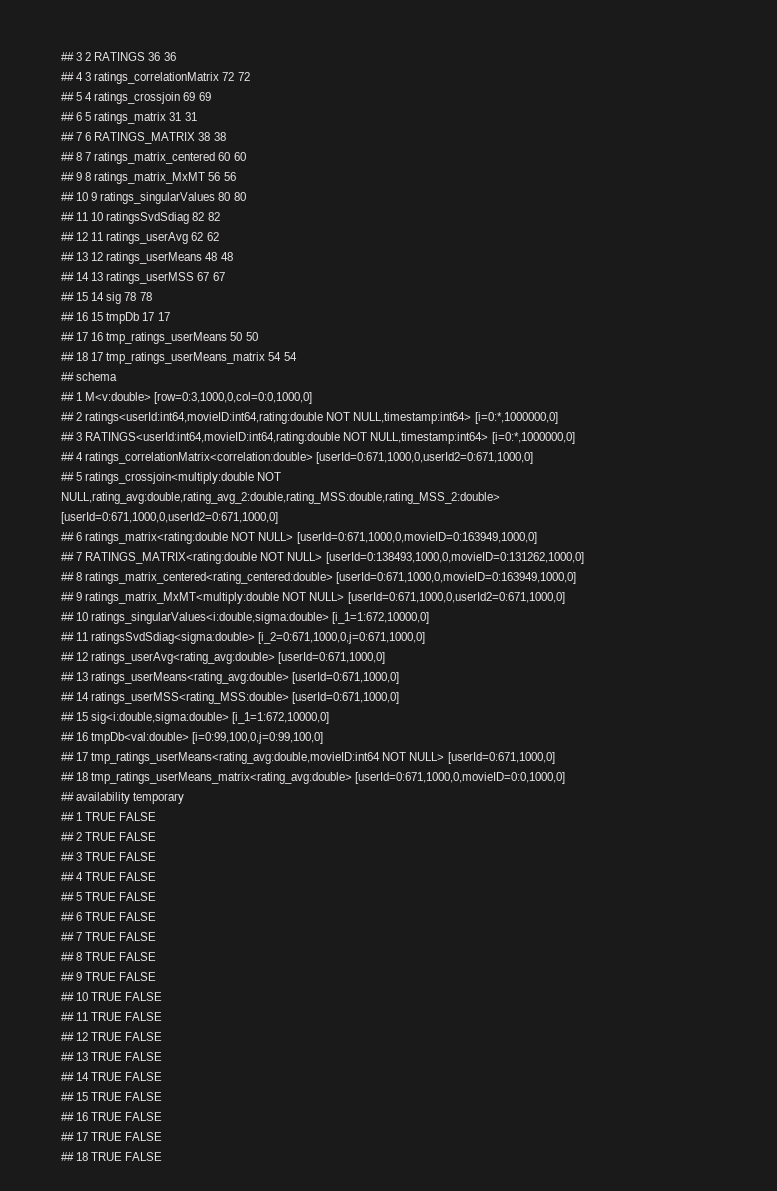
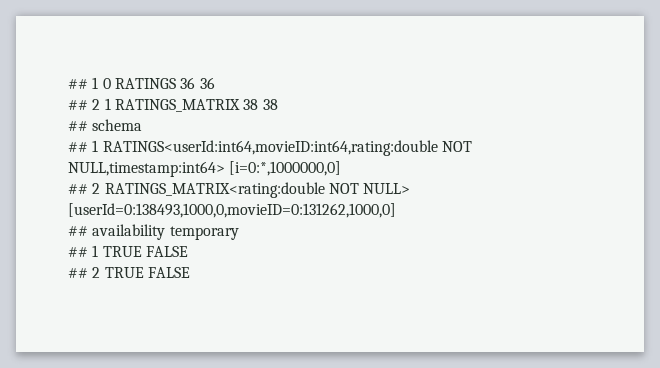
[61,52,92,61] ## 3 2 -> [68,77,111,89] ## 1 0
[76,72,250,84] [61,92,211,104] [61,112,197,124] [61,132,226,144] [61,152,246,164] [61,172,236,184] [61,192,246,204] [61,212,220,224] [61,232,219,244] [61,252,233,264] [61,272,225,284] [61,292,152,304] [61,312,170,324] [61,332,258,344] [61,352,297,364] [61,372,118,381] [61,392,313,404] [61,412,558,424] [61,432,83,441] 4 3 ratings_correlationMatrix 72 72 // ## 5 4 ratings_crossjoin 69 69 // ## 6 5 ratings_matrix 31 31 // ## 7 6 RATINGS_MATRIX 38 38 // ## 8 7 ratings_matrix_centered 60 60 // ## 9 8 ratings_matrix_MxMT 56 56 // ## 10 9 ratings_singularValues 80 80 // ## 11 10 ratingsSvdSdiag 82 82 // ## 12 11 ratings_userAvg 62 62 // ## 13 12 ratings_userMeans 48 48 // ## 14 13 ratings_userMSS 67 67 // ## 15 14 sig 78 78 // ## 16 15 tmpDb 17 17 // ## 17 16 tmp_ratings_userMeans 50 50 // ## 18 17 tmp_ratings_userMeans_matrix 54 54 // ## schema // ## 1 M<v:double> [row=0:3,1000,0,col=0:0,1000,0] // ## 2 ratings<userId:int64,movieID:int64,rating:double NOT NULL,timestamp:int64> [i=0:*,1000000,0] // ## 3 -> [92,98,278,112] [68,119,143,131] [68,140,99,152] 2 1 RATINGS_MATRIX 38 38 // ## schema // ## 1
[76,452,534,464] [61,472,282,484] [61,492,500,504] [61,512,278,524] [61,532,537,544] [61,552,584,564] [61,572,577,584] [61,592,565,604] [61,612,430,624] [61,632,426,644] [61,652,386,664] [61,672,400,684] [61,692,400,704] [61,712,330,724] [61,732,324,744] [61,752,555,764] [61,772,566,784] 4 ratings_correlationMatrix<correlation:double> [userId=0:671,1000,0,userId2=0:671,1000,0] // ## 5 ratings_crossjoin<multiply:double NOT NULL,rating_avg:double,rating_avg_2:double,rating_MSS:double,rating_MSS_2:double> [userId=0:671,1000,0,userId2=0:671,1000,0] // ## 6 ratings_matrix<rating:double NOT NULL> [userId=0:671,1000,0,movieID=0:163949,1000,0] // ## 7 RATINGS_MATRIX<rating:double NOT NULL> [userId=0:138493,1000,0,movieID=0:131262,1000,0] // ## 8 ratings_matrix_centered<rating_centered:double> [userId=0:671,1000,0,movieID=0:163949,1000,0] // ## 9 ratings_matrix_MxMT<multiply:double NOT NULL> [userId=0:671,1000,0,userId2=0:671,1000,0] // ## 10 ratings_singularValues<i:double,sigma:double> [i_1=1:672,10000,0] // ## 11 ratingsSvdSdiag<sigma:double> [i_2=0:671,1000,0,j=0:671,1000,0] // ## 12 ratings_userAvg<rating_avg:double> [userId=0:671,1000,0] // ## 13 ratings_userMeans<rating_avg:double> [userId=0:671,1000,0] // ## 14 ratings_userMSS<rating_MSS:double> [userId=0:671,1000,0] // ## 15 sig<i:double,sigma:double> [i_1=1:672,10000,0] // ## 16 tmpDb<val:double> [i=0:99,100,0,j=0:99,100,0] // ## 17 tmp_ratings_userMeans<rating_avg:double,movieID:int64 NOT NULL> [userId=0:671,1000,0] // ## 18 tmp_ratings_userMeans_matrix<rating_avg:double> [userId=0:671,1000,0,movieID=0:0,1000,0] -> [92,182,411,198] [68,203,396,218] 2 RATINGS_MATRIX<rating:double NOT NULL> [userId=0:138493,1000,0,movieID=0:131262,1000,0]
[61,852,157,861] [61,872,157,881] [61,892,157,901] [61,912,157,921] [61,932,157,941] [61,952,157,961] [61,972,157,981] [61,992,163,1001] [61,1012,163,1021] [61,1032,163,1041] [61,1052,163,1061] [61,1072,163,1081] [61,1092,163,1101] [61,1112,163,1121] [61,1132,163,1141] [61,1152,163,1161] // ## 3 TRUE FALSE // ## 4 TRUE FALSE // ## 5 TRUE FALSE // ## 6 TRUE FALSE // ## 7 TRUE FALSE // ## 8 TRUE FALSE // ## 9 TRUE FALSE // ## 10 TRUE FALSE // ## 11 TRUE FALSE // ## 12 TRUE FALSE // ## 13 TRUE FALSE // ## 14 TRUE FALSE // ## 15 TRUE FALSE // ## 16 TRUE FALSE // ## 17 TRUE FALSE // ## 18 TRUE FALSE -> (190, 272) none

